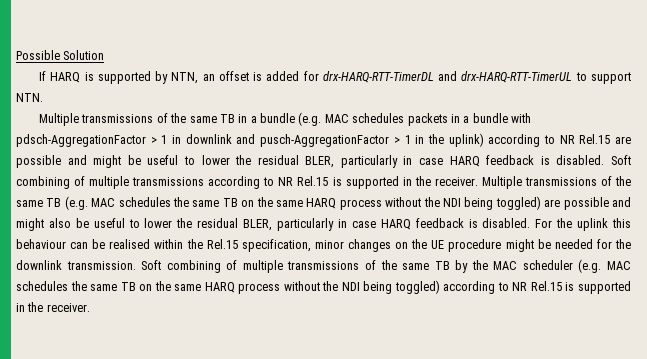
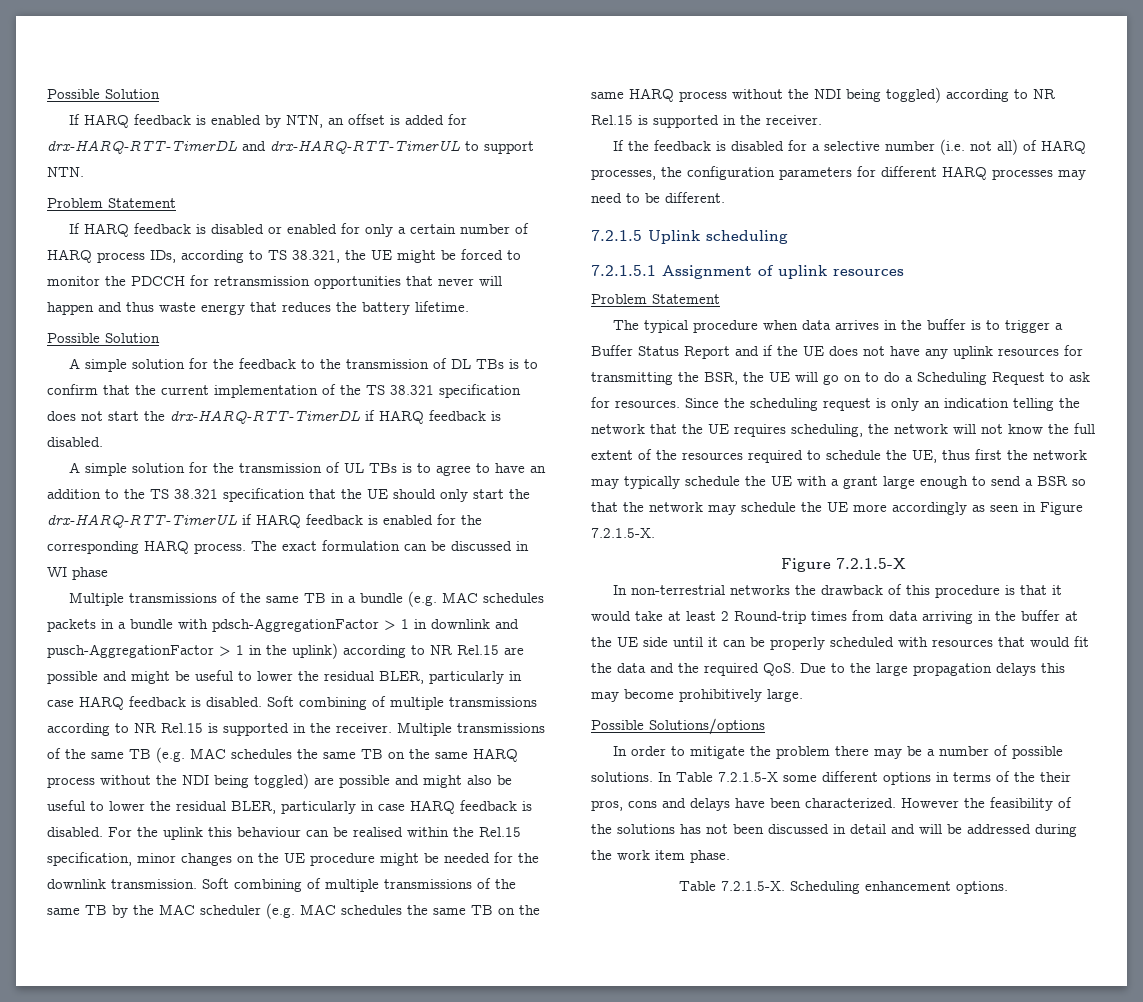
[84,71,151,84] is supported -> [133,114,261,125] feedback is enabled
(43, 97) none -> [47,198,176,208] [68,223,529,237] [47,249,521,263] [47,275,502,289] [47,301,469,315] [47,333,160,343] [68,358,538,372] [47,384,521,398] [47,410,501,424] [47,437,103,447] [68,462,546,476] [47,488,530,502] [47,514,482,528] [47,540,529,554] [47,567,108,580] // Problem Statement // If HARQ feedback is disabled or enabled for only a certain number of HARQ process IDs, according to TS 38.321, the UE might be forced to monitor the PDCCH for retransmission opportunities that never will happen and thus waste energy that reduces the battery lifetime. // Possible Solution // A simple solution for the feedback to the transmission of DL TBs is to confirm that the current implementation of the TS 38.321 specification does not start the drx-HARQ-RTT-TimerDL if HARQ feedback is disabled. // A simple solution for the transmission of UL TBs is to agree to have an addition to the TS 38.321 specification that the UE should only start the drx-HARQ-RTT-TimerUL if HARQ feedback is enabled for the corresponding HARQ process. The exact formulation can be discussed in WI phase
(90, 307) none -> [612,139,1086,155] [591,166,1086,180] [591,192,725,203] [591,230,788,244] [591,265,904,279] [591,294,720,304] [612,319,1063,333] [591,345,1083,359] [591,372,1090,385] [591,397,1080,411] [591,423,1095,437] [591,449,1087,463] [591,476,1086,489] [591,502,1083,515] [591,528,655,538] [781,558,906,572] [612,584,1062,598] [591,610,1078,624] [591,636,1089,650] [591,663,1065,676] [591,689,803,702] [591,718,765,735] [612,745,1063,759] [591,771,1071,785] [591,797,1072,811] [591,824,1077,837] [591,850,730,863] [678,881,1008,894] // If the feedback is disabled for a selective number (i.e. not all) of HARQ processes, the configuration parameters for different HARQ processes may need to be different. // 7.2.1.5 Uplink scheduling // 7.2.1.5.1 Assignment of uplink resources // Problem Statement // The typical procedure when data arrives in the buffer is to trigger a Buffer Status Report and if the UE does not have any uplink resources for transmitting the BSR, the UE will go on to do a Scheduling Request to ask for resources. Since the scheduling request is only an indication telling the network that the UE requires scheduling, the network will not know the full extent of the resources required to schedule the UE, thus first the network may typically schedule the UE with a grant large enough to send a BSR so that the network may schedule the UE more accordingly as seen in Figure 7.2.1.5-X. // Figure 7.2.1.5-X // In non-terrestrial networks the drawback of this procedure is that it would take at least 2 Round-trip times from data arriving in the buffer at the UE side until it can be properly scheduled with resources that would fit the data and the required QoS. Due to the large propagation delays this may become prohibitively large. // Possible Solutions/options // In order to mitigate the problem there may be a number of possible solutions. In Table 7.2.1.5-X some different options in terms of the their pros, cons and delays have been characterized. However the feasibility of the solutions has not been discussed in detail and will be addressed during the work item phase. // Table 7.2.1.5-X. Scheduling enhancement options.

